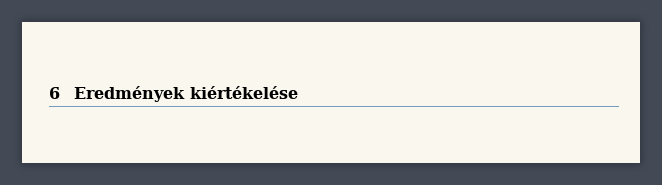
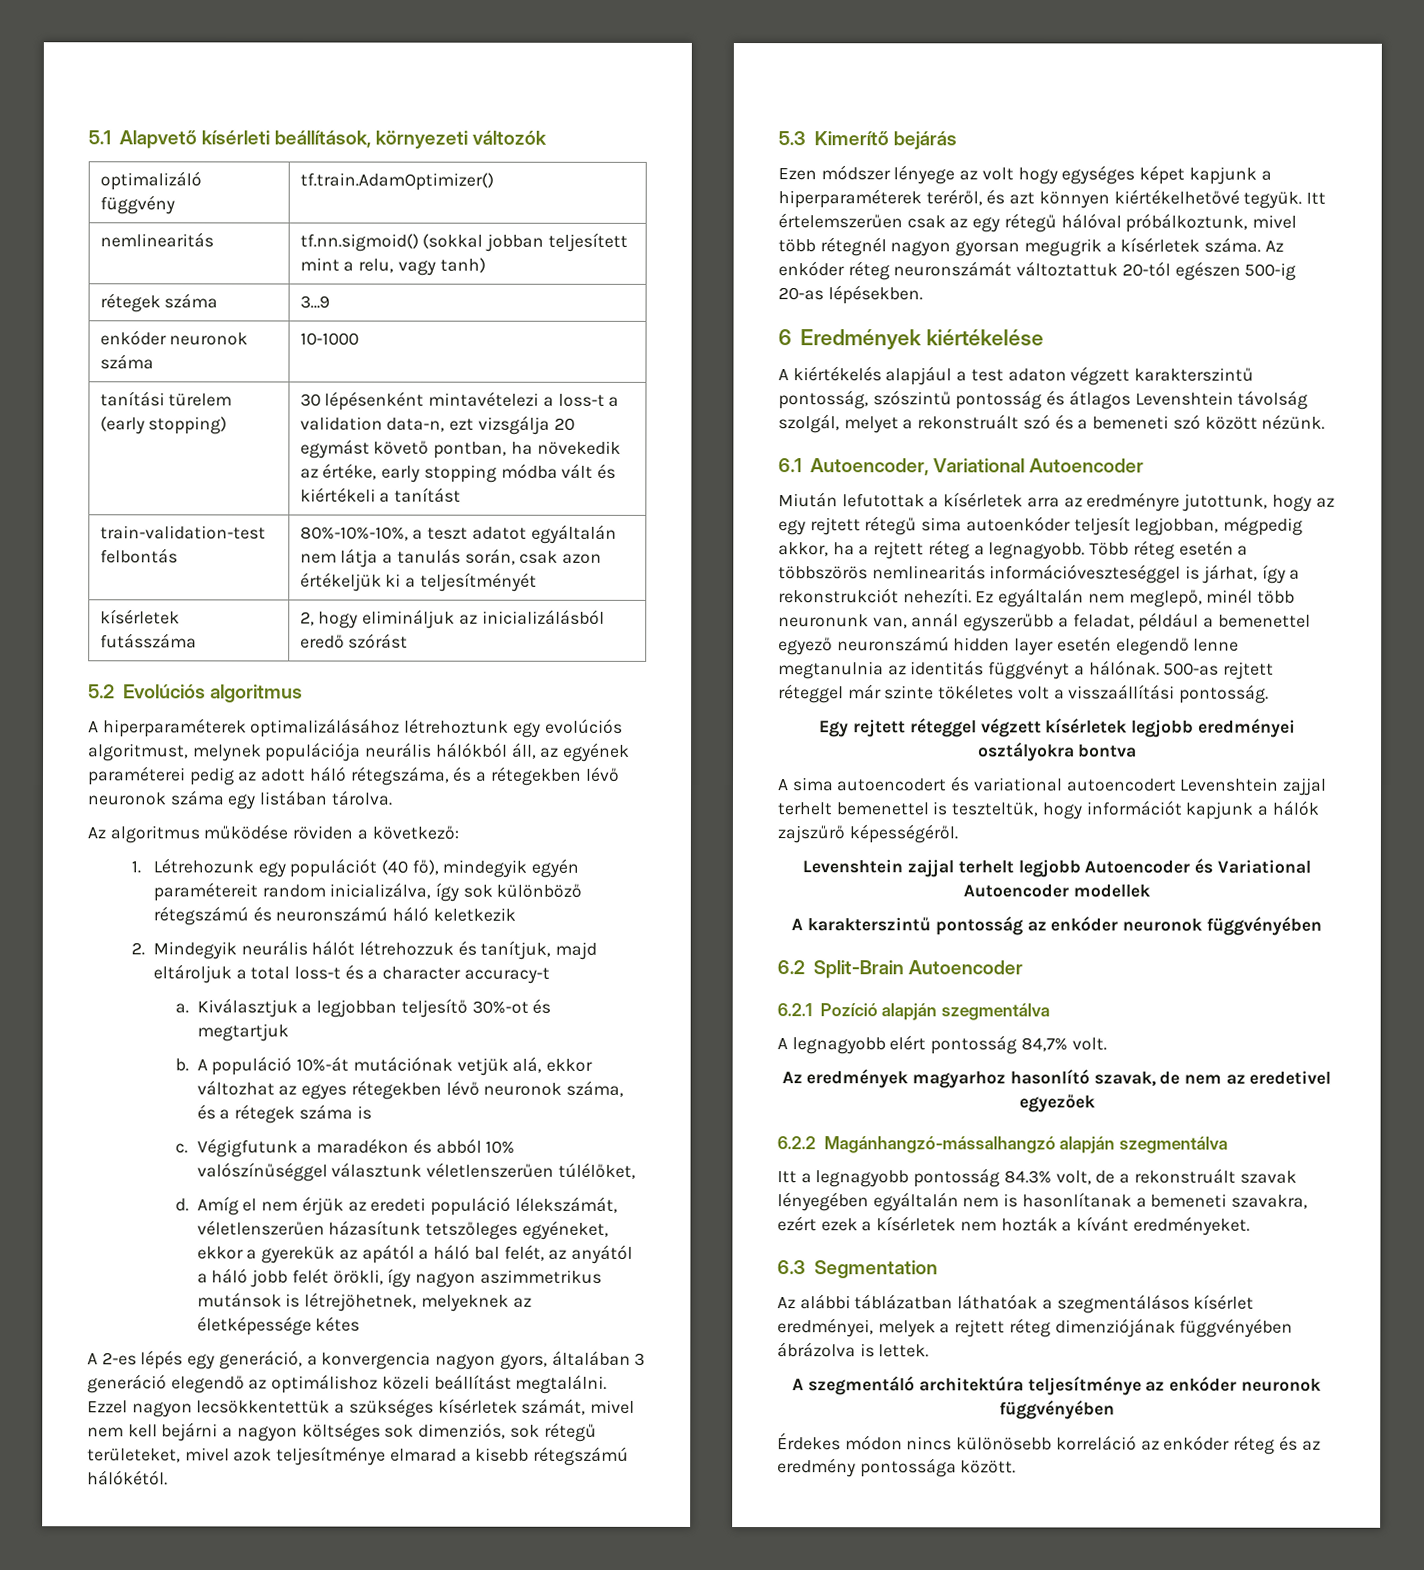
[49,86,299,102] 6 Eredmények kiértékelése -> [88,130,548,149] [99,171,202,191] [99,195,175,215] [299,172,494,191] [99,232,214,248] [299,232,628,252] [299,257,486,276] [99,293,219,313] [299,295,330,309] [99,330,249,346] [99,354,154,370] [299,332,359,346] [99,391,233,407] [99,416,228,435] [299,391,620,411] [299,415,575,435] [299,439,621,459] [299,463,617,483] [299,487,462,503] [99,525,266,540] [99,548,178,564] [299,524,617,544] [299,548,603,568] [299,572,537,592] [99,609,180,625] [99,633,197,649] [299,609,605,629] [299,633,409,649] [88,684,303,703] [88,718,623,738] [88,742,631,762] [87,766,620,786] [87,790,392,810] [87,824,459,844] [130,858,580,878] [152,882,583,902] [152,906,516,926] [130,940,598,960] [152,964,550,984] [174,998,552,1018] [196,1023,289,1042] [174,1056,594,1076] [196,1080,625,1100] [196,1104,372,1124] [174,1138,516,1158] [196,1162,636,1182] [174,1196,618,1216] [196,1220,609,1240] [196,1244,633,1264] [196,1268,602,1288] [196,1292,532,1312] [196,1316,361,1336] [87,1350,646,1370] [87,1374,608,1394] [87,1398,636,1418] [87,1422,597,1442] [87,1446,630,1466] [87,1470,168,1486] [778,131,957,150] [778,165,1272,185] [778,189,1327,209] [778,213,1298,233] [778,237,1284,257] [778,261,1297,281] [778,285,923,305] [778,329,1044,351] [778,366,1255,386] [778,390,1309,410] [778,414,1326,434] [778,458,1145,476] [778,492,1335,512] [778,516,1304,536] [778,540,1249,560] [778,564,1301,584] [778,588,1296,608] [778,612,1311,632] [778,636,1240,656] [778,660,1275,680] [778,684,1270,704] [819,718,1296,738] [977,742,1138,762] [777,776,1328,796] [777,800,1319,820] [777,824,958,844] [802,858,1311,878] [963,884,1151,898] [791,916,1322,936] [777,960,1023,979] [777,1003,1050,1021] [777,1035,1107,1055] [781,1069,1332,1089] [1018,1094,1096,1113] [777,1136,1228,1154] [777,1168,1297,1188] [777,1192,1309,1212] [777,1216,1250,1236] [777,1260,938,1279] [777,1294,1255,1314] [777,1318,1294,1338] [777,1342,930,1358] [792,1376,1322,1396] [998,1400,1115,1420] [777,1432,1321,1455] [777,1458,1017,1478] 5.1 Alapvető kísérleti beállítások, környezeti változók // optimalizáló függvény | tf.train.AdamOptimizer() // nemlinearitás | tf.nn.sigmoid() (sokkal jobban teljesített mint a relu, vagy tanh) // rétegek száma | 3…9 // enkóder neuronok száma | 10-1000 // tanítási türelem (early stopping) | 30 lépésenként mintavételezi a loss-t a validation data-n, ezt vizsgálja 20 egymást követő pontban, ha növekedik az értéke, early stopping módba vált és kiértékeli a tanítást // train-validation-test felbontás | 80%-10%-10%, a teszt adatot egyáltalán nem látja a tanulás során, csak azon értékeljük ki a teljesítményét // kísérletek futásszáma | 2, hogy elimináljuk az inicializálásból eredő szórást // 5.2 Evolúciós algoritmus // A hiperparaméterek optimalizálásához létrehoztunk egy evolúciós algoritmust, melynek populációja neurális hálókból áll, az egyének paraméterei pedig az adott háló rétegszáma, és a rétegekben lévő neuronok száma egy listában tárolva. // Az algoritmus működése röviden a következő: // 1. Létrehozunk egy populációt (40 fő), mindegyik egyén paramétereit random inicializálva, így sok különböző rétegszámú és neuronszámú háló keletkezik // 2. Mindegyik neurális hálót létrehozzuk és tanítjuk, majd eltároljuk a total loss-t és a character accuracy-t // a. Kiválasztjuk a legjobban teljesítő 30%-ot és megtartjuk // b. A populáció 10%-át mutációnak vetjük alá, ekkor változhat az egyes rétegekben lévő neuronok száma, és a rétegek száma is // c. Végigfutunk a maradékon és abból 10% valószínűséggel választunk véletlenszerűen túlélőket, // d. Amíg el nem érjük az eredeti populáció lélekszámát, véletlenszerűen házasítunk tetszőleges egyéneket, ekkor a gyerekük az apától a háló bal felét, az anyától a háló jobb felét örökli, így nagyon aszimmetrikus mutánsok is létrejöhetnek, melyeknek az életképessége kétes // A 2-es lépés egy generáció, a konvergencia nagyon gyors, általában 3 generáció elegendő az optimálishoz közeli beállítást megtalálni. Ezzel nagyon lecsökkentettük a szükséges kísérletek számát, mivel nem kell bejárni a nagyon költséges sok dimenziós, sok rétegű területeket, mivel azok teljesítménye elmarad a kisebb rétegszámú hálókétól. // 5.3 Kimerítő bejárás // Ezen módszer lényege az volt hogy egységes képet kapjunk a hiperparaméterek teréről, és azt könnyen kiértékelhetővé tegyük. Itt értelemszerűen csak az egy rétegű hálóval próbálkoztunk, mivel több rétegnél nagyon gyorsan megugrik a kísérletek száma. Az enkóder réteg neuronszámát változtattuk 20-tól egészen 500-ig 20-as lépésekben. // 6 Eredmények kiértékelése // A kiértékelés alapjául a test adaton végzett karakterszintű pontosság, szószintű pontosság és átlagos Levenshtein távolság szolgál, melyet a rekonstruált szó és a bemeneti szó között nézünk. // 6.1 Autoencoder, Variational Autoencoder // Miután lefutottak a kísérletek arra az eredményre jutottunk, hogy az egy rejtett rétegű sima autoenkóder teljesít legjobban, mégpedig akkor, ha a rejtett réteg a legnagyobb. Több réteg esetén a többszörös nemlinearitás információveszteséggel is járhat, így a rekonstrukciót nehezíti. Ez egyáltalán nem meglepő, minél több neuronunk van, annál egyszerűbb a feladat, például a bemenettel egyező neuronszámú hidden layer esetén elegendő lenne megtanulnia az identitás függvényt a hálónak. 500-as rejtett réteggel már szinte tökéletes volt a visszaállítási pontosság. // Egy rejtett réteggel végzett kísérletek legjobb eredményei osztályokra bontva // A sima autoencodert és variational autoencodert Levenshtein zajjal terhelt bemenettel is teszteltük, hogy információt kapjunk a hálók zajszűrő képességéről. // Levenshtein zajjal terhelt legjobb Autoencoder és Variational Autoencoder modellek // A karakterszintű pontosság az enkóder neuronok függvényében // 6.2 Split-Brain Autoencoder // 6.2.1 Pozíció alapján szegmentálva // A legnagyobb elért pontosság 84,7% volt. // Az eredmények magyarhoz hasonlító szavak, de nem az eredetivel egyezőek // 6.2.2 Magánhangzó-mássalhangzó alapján szegmentálva // Itt a legnagyobb pontosság 84.3% volt, de a rekonstruált szavak lényegében egyáltalán nem is hasonlítanak a bemeneti szavakra, ezért ezek a kísérletek nem hozták a kívánt eredményeket. // 6.3 Segmentation // Az alábbi táblázatban láthatóak a szegmentálásos kísérlet eredményei, melyek a rejtett réteg dimenziójának függvényében ábrázolva is lettek. // A szegmentáló architektúra teljesítménye az enkóder neuronok függvényében // Érdekes módon nincs különösebb korreláció az enkóder réteg és az eredmény pontossága között.

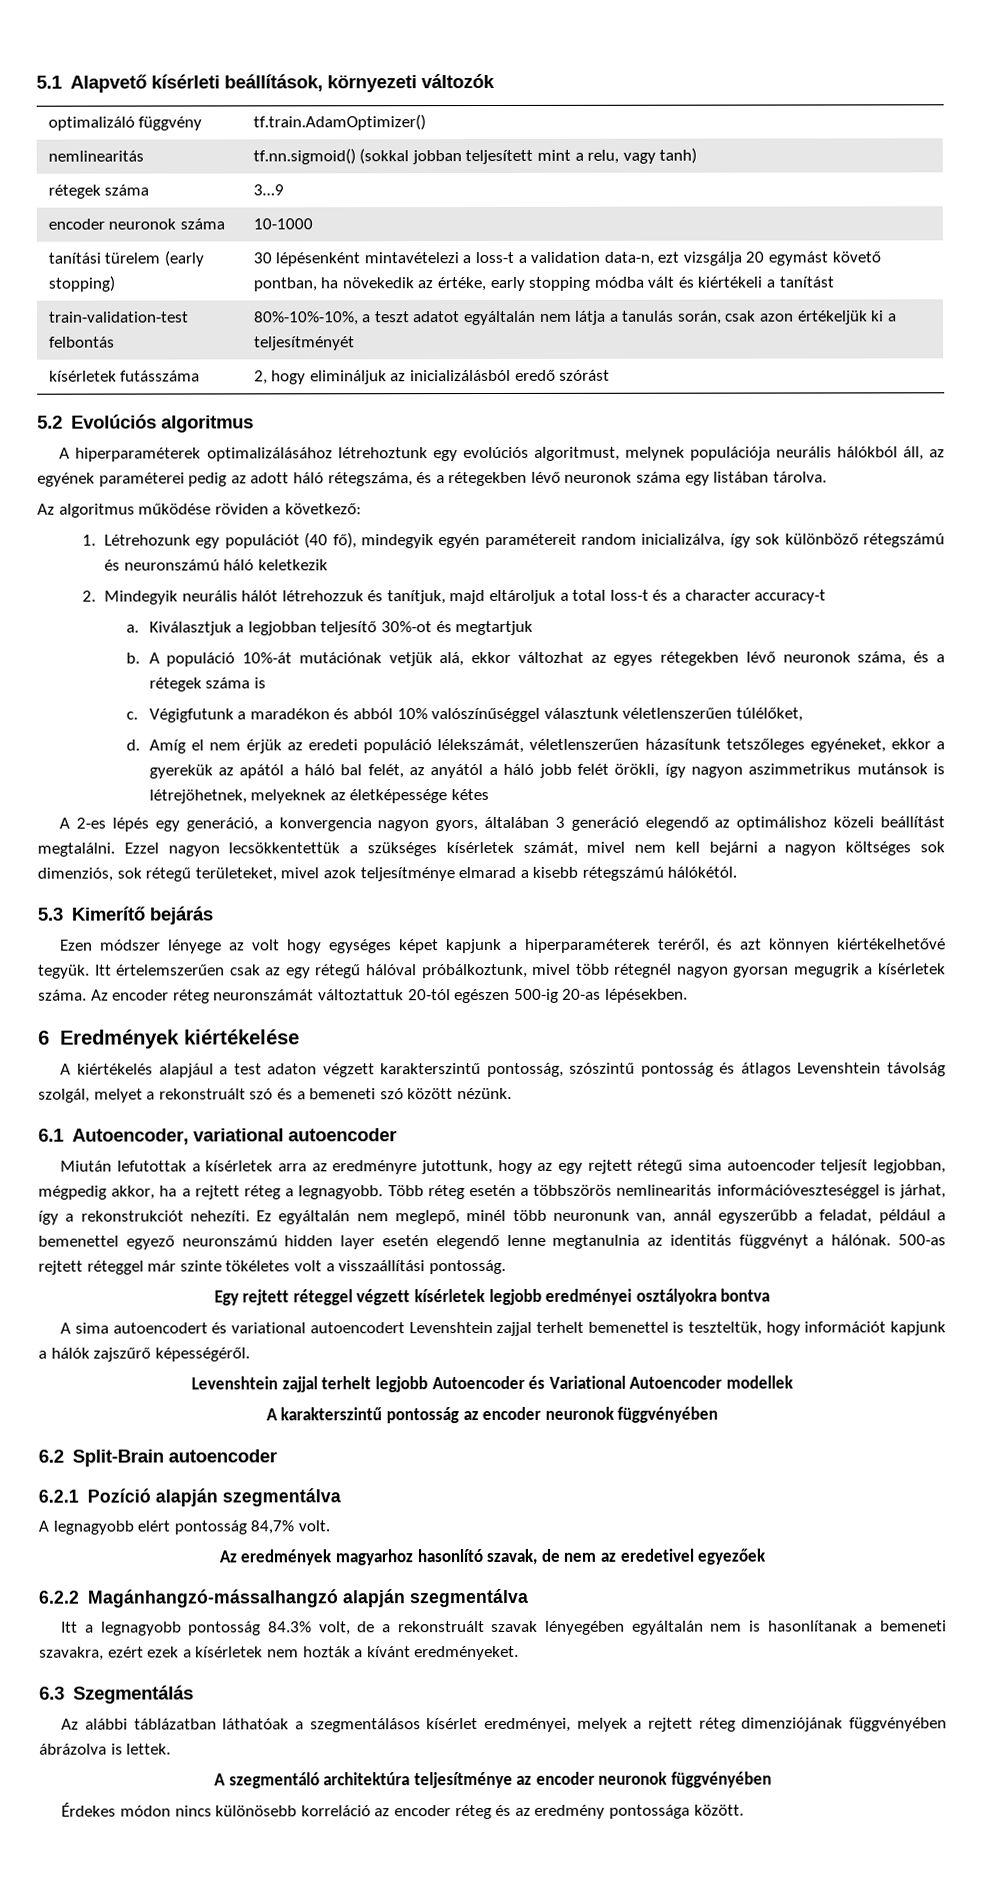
[99,330,167,346] enkóder -> [47,218,105,230] encoder
[778,261,845,277] enkóder -> [112,989,170,1001] encoder
[932,458,1145,473] Variational Autoencoder -> [192,1128,397,1142] variational autoencoder
[965,516,1071,532] autoenkóder -> [726,1159,816,1171] autoencoder
[1050,916,1119,932] enkóder -> [482,1406,542,1421] encoder
[907,960,1023,975] Autoencoder -> [167,1449,277,1463] autoencoder
[813,1260,938,1279] Segmentation -> [72,1685,194,1704] Szegmentálás
[1168,1376,1237,1392] enkóder -> [535,1771,595,1785] encoder
[1163,1435,1231,1451] enkóder -> [393,1805,451,1817] encoder

